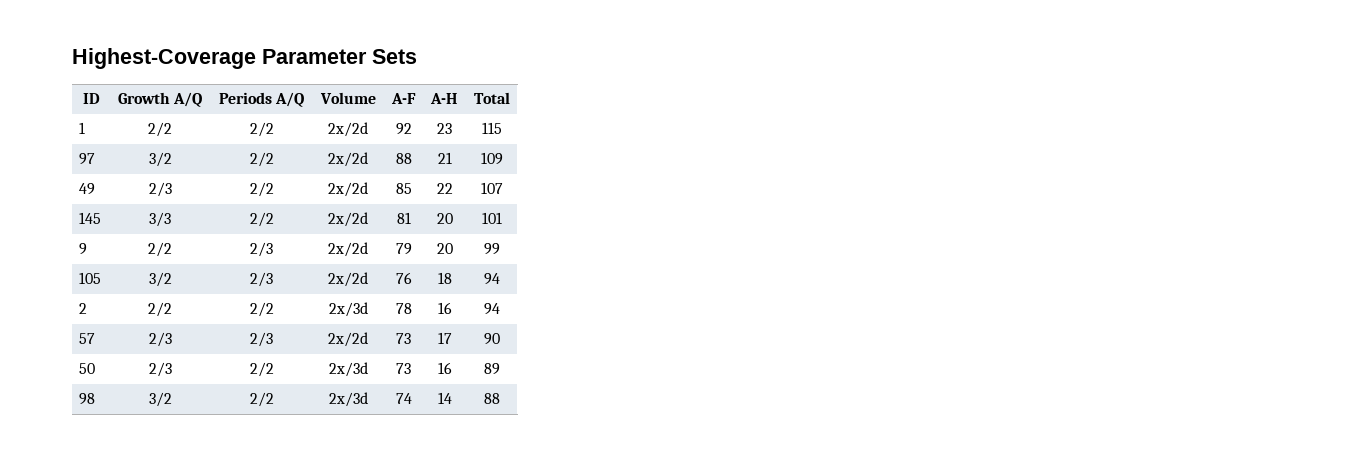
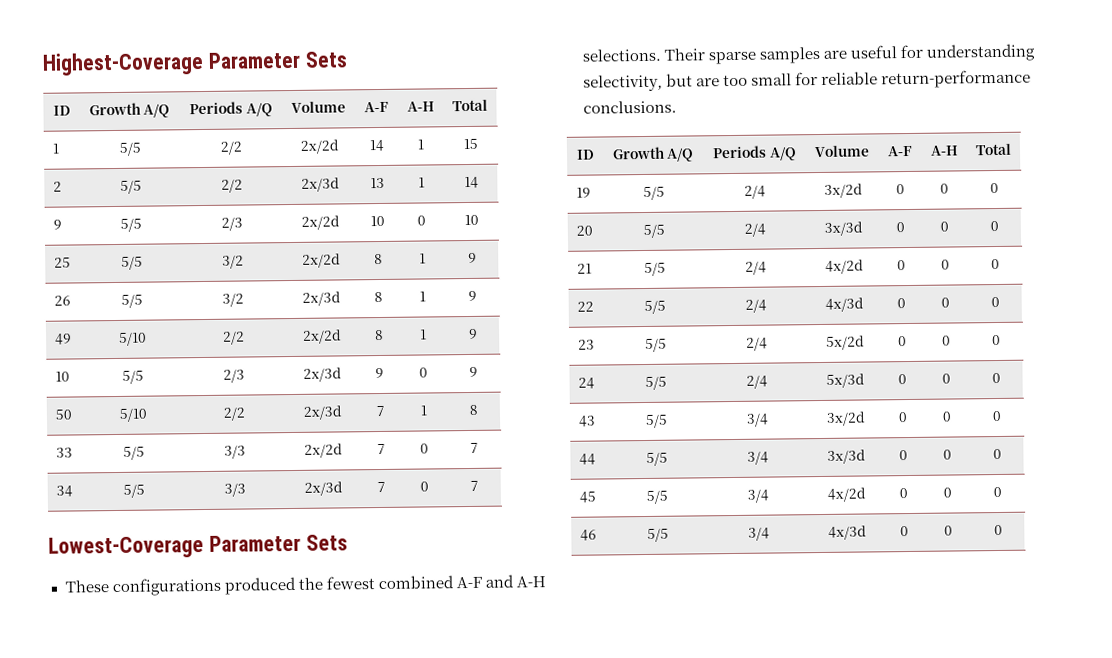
[148,122,172,137] [249,122,274,137] [328,122,368,137] [395,123,412,135] [437,123,452,134] [481,122,502,134] [79,153,96,165] [148,152,172,167] [249,152,274,167] [328,152,368,167] [395,153,412,164] [437,152,452,164] [480,152,503,165] [79,183,96,195] [148,182,172,197] [249,182,274,197] [328,182,368,197] [395,183,412,194] [436,183,453,194] [480,182,503,194] [79,212,102,224] [149,212,171,227] [249,212,274,227] [328,212,368,227] [396,212,411,224] [436,213,453,224] [481,212,502,224] [79,243,88,255] [148,242,172,257] [250,242,273,257] [328,242,368,257] [395,243,412,255] [436,243,453,254] [483,243,500,255] [79,272,102,284] [148,272,172,287] [250,272,273,287] [328,272,368,287] [395,272,412,284] [437,272,452,284] [483,273,500,285] [79,303,88,314] [148,302,172,317] [249,302,274,317] [328,302,368,317] [395,303,412,314] [437,302,452,314] [483,303,500,315] [79,333,96,344] [148,332,172,347] [250,332,273,347] [328,332,368,347] [396,333,411,344] [437,332,452,344] [483,333,500,345] [79,363,96,374] [148,362,172,377] [249,362,274,377] [328,362,368,377] [396,363,411,374] [437,362,452,374] [483,363,500,375] [79,393,96,405] [148,392,172,407] [249,392,274,407] [328,392,368,407] [395,393,412,404] [437,392,452,404] [483,393,500,404] 2/2 | 2/2 | 2x/2d | 92 | 23 | 115 // 97 | 3/2 | 2/2 | 2x/2d | 88 | 21 | 109 // 49 | 2/3 | 2/2 | 2x/2d | 85 | 22 | 107 // 145 | 3/3 | 2/2 | 2x/2d | 81 | 20 | 101 // 9 | 2/2 | 2/3 | 2x/2d | 79 | 20 | 99 // 105 | 3/2 | 2/3 | 2x/2d | 76 | 18 | 94 // 2 | 2/2 | 2/2 | 2x/3d | 78 | 16 | 94 // 57 | 2/3 | 2/3 | 2x/2d | 73 | 17 | 90 // 50 | 2/3 | 2/2 | 2x/3d | 73 | 16 | 89 // 98 | 3/2 | 2/2 | 2x/3d | 74 | 14 | 88 -> [118,142,142,156] [220,141,243,155] [299,139,339,154] [369,139,384,152] [417,139,424,150] [462,138,478,150] [52,181,62,192] [119,180,142,194] [221,179,243,193] [300,177,340,192] [370,177,385,189] [418,177,425,188] [463,176,479,189] [52,219,62,230] [119,218,142,232] [221,217,243,231] [300,215,340,230] [370,215,385,227] [417,215,426,226] [463,214,479,226] [53,257,71,268] [120,256,143,270] [222,255,244,269] [301,253,341,268] [374,253,383,265] [419,253,426,264] [467,252,477,264] [53,295,71,306] [120,294,143,308] [222,293,244,307] [301,291,341,306] [374,291,383,303] [419,291,426,302] [467,290,477,302] [54,333,72,345] [118,332,147,346] [223,331,245,345] [301,329,342,344] [375,329,384,341] [419,329,427,340] [467,328,478,339] [54,371,70,382] [121,370,144,384] [223,369,245,383] [302,367,342,382] [375,367,384,379] [419,367,428,378] [468,366,478,377] [54,409,72,420] [118,408,148,422] [223,407,246,421] [302,405,343,420] [375,405,384,417] [420,405,427,416] [468,404,478,415] [55,447,73,458] [122,446,145,460] [224,445,246,459] [303,443,343,458] [376,443,385,455] [420,443,429,454] [470,442,478,453] [55,485,73,497] [122,484,145,498] [224,483,246,497] [303,481,343,496] [376,481,385,493] [420,481,429,492] [470,480,478,491] [48,534,348,559] [64,574,546,597] [581,43,1035,65] [582,69,1031,92] [582,100,677,114] [575,149,595,160] [611,146,695,162] [712,145,797,161] [814,145,870,158] [887,145,913,157] [929,145,959,156] [975,143,1012,156] [575,187,591,198] [642,186,665,201] [744,185,766,199] [823,183,863,198] [896,184,905,195] [940,183,949,194] [989,182,999,194] [575,225,593,236] [642,224,665,239] [744,223,766,237] [823,221,863,236] [896,222,905,233] [940,221,949,232] [989,220,999,232] [576,263,592,274] [643,262,666,277] [745,261,767,275] [824,259,864,274] [897,260,906,271] [941,259,950,270] [990,258,1000,270] [576,301,594,312] [643,300,666,315] [745,299,767,313] [824,297,864,312] [897,298,906,309] [941,297,950,308] [990,296,1000,308] [577,339,595,350] [644,338,667,353] [746,337,768,351] [825,335,865,350] [898,336,907,347] [942,335,951,346] [991,334,1001,346] [577,377,595,389] [644,376,667,390] [746,375,768,389] [825,373,865,388] [898,374,907,385] [942,373,951,384] [991,372,1001,384] [577,415,596,427] [644,414,668,428] [746,413,769,427] [825,411,866,426] [898,412,908,423] [942,411,952,422] [991,410,1002,422] [578,453,596,465] [645,452,668,466] [747,451,769,465] [826,449,866,464] [899,450,908,461] [943,449,952,460] [992,448,1002,460] [578,491,596,503] [645,490,668,504] [747,489,769,503] [826,487,866,502] [899,488,908,499] [943,487,952,498] [992,486,1002,498] [579,529,597,541] [646,528,669,542] [748,527,770,541] [827,525,867,540] [900,526,909,537] [944,525,953,536] [993,524,1003,536] 5/5 | 2/2 | 2x/2d | 14 | 1 | 15 // 2 | 5/5 | 2/2 | 2x/3d | 13 | 1 | 14 // 9 | 5/5 | 2/3 | 2x/2d | 10 | 0 | 10 // 25 | 5/5 | 3/2 | 2x/2d | 8 | 1 | 9 // 26 | 5/5 | 3/2 | 2x/3d | 8 | 1 | 9 // 49 | 5/10 | 2/2 | 2x/2d | 8 | 1 | 9 // 10 | 5/5 | 2/3 | 2x/3d | 9 | 0 | 9 // 50 | 5/10 | 2/2 | 2x/3d | 7 | 1 | 8 // 33 | 5/5 | 3/3 | 2x/2d | 7 | 0 | 7 // 34 | 5/5 | 3/3 | 2x/3d | 7 | 0 | 7 // Lowest-Coverage Parameter Sets // These configurations produced the fewest combined A-F and A-H selections. Their sparse samples are useful for understanding selectivity, but are too small for reliable return-performance conclusions. // ID | Growth A/Q | Periods A/Q | Volume | A-F | A-H | Total // 19 | 5/5 | 2/4 | 3x/2d | 0 | 0 | 0 // 20 | 5/5 | 2/4 | 3x/3d | 0 | 0 | 0 // 21 | 5/5 | 2/4 | 4x/2d | 0 | 0 | 0 // 22 | 5/5 | 2/4 | 4x/3d | 0 | 0 | 0 // 23 | 5/5 | 2/4 | 5x/2d | 0 | 0 | 0 // 24 | 5/5 | 2/4 | 5x/3d | 0 | 0 | 0 // 43 | 5/5 | 3/4 | 3x/2d | 0 | 0 | 0 // 44 | 5/5 | 3/4 | 3x/3d | 0 | 0 | 0 // 45 | 5/5 | 3/4 | 4x/2d | 0 | 0 | 0 // 46 | 5/5 | 3/4 | 4x/3d | 0 | 0 | 0

